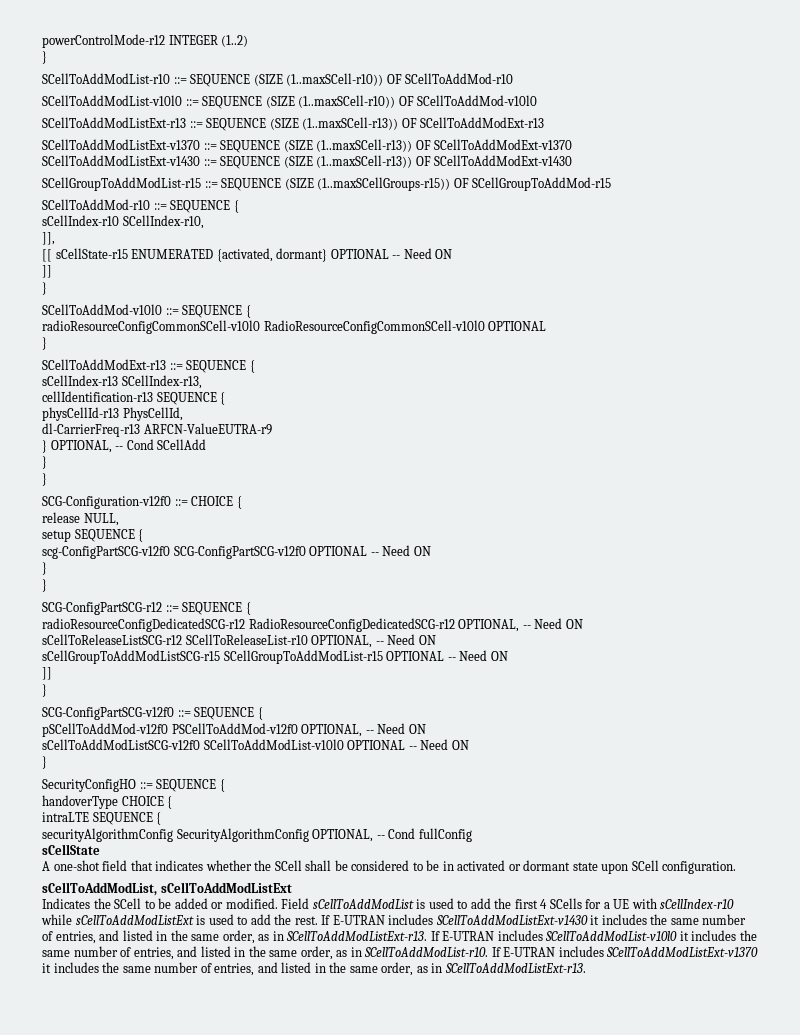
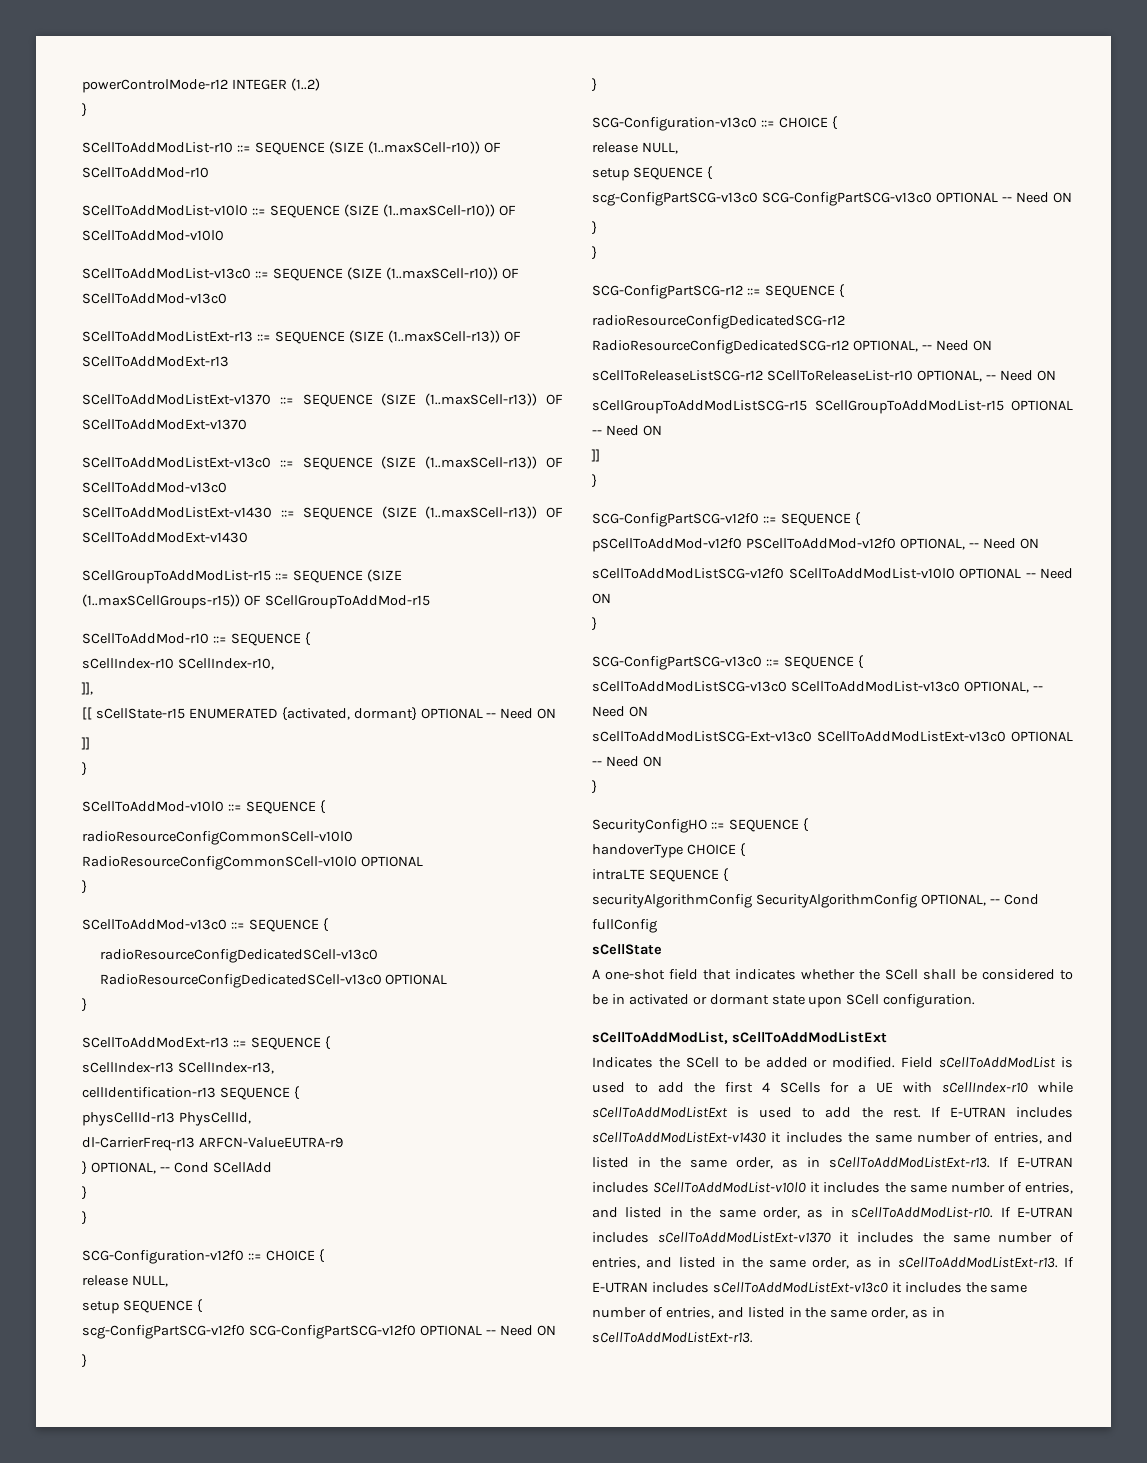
(538, 100) none -> [82,267,519,281] [82,293,227,304] // SCellToAddModList-v13c0 ::= SEQUENCE (SIZE (1..maxSCell-r10)) OF SCellToAddMod-v13c0
(573, 144) none -> [82,456,563,470] [82,482,227,493] // SCellToAddModListExt-v13c0 ::= SEQUENCE (SIZE (1..maxSCell-r13)) OF SCellToAddMod-v13c0
(47, 343) none -> [82,918,328,932] [99,949,378,963] [99,974,448,988] [82,998,87,1012] // SCellToAddMod-v13c0 ::= SEQUENCE { // radioResourceConfigDedicatedSCell-v13c0 RadioResourceConfigDedicatedSCell-v13c0 OPTIONAL // }
(47, 585) none -> [592,116,837,131] [592,142,678,154] [592,166,712,181] [592,192,1072,206] [592,221,597,235] [592,246,597,260] // SCG-Configuration-v13c0 ::= CHOICE { // release NULL, // setup SEQUENCE { // scg-ConfigPartSCG-v13c0 SCG-ConfigPartSCG-v13c0 OPTIONAL -- Need ON // } // }
(47, 762) none -> [592,655,863,670] [592,681,1043,693] [592,706,648,717] [592,731,1073,742] [592,756,662,767] [592,780,597,794] // SCG-ConfigPartSCG-v13c0 ::= SEQUENCE { // sCellToAddModListSCG-v13c0 SCellToAddModList-v13c0 OPTIONAL, -- Need ON // sCellToAddModListSCG-Ext-v13c0 SCellToAddModListExt-v13c0 OPTIONAL -- Need ON // }
[435,915,588,925] SCellToAddModListExt-v1430 -> [592,1132,766,1143] sCellToAddModListExt-v1430
[286,931,428,941] SCellToAddModListExt-r13. -> [829,1157,990,1168] sCellToAddModListExt-r13.
[364,946,759,957] SCellToAddModList-r10. If E-UTRAN includes SCellToAddModListExt-v1370 -> [851,1207,1073,1218] [592,1232,831,1243] sCellToAddModList-r10. If E-UTRAN includes sCellToAddModListExt-v1370
[444,963,586,973] SCellToAddModListExt-r13. -> [897,1257,1074,1268] [592,1282,1028,1293] [592,1307,946,1319] [592,1332,753,1343] sCellToAddModListExt-r13. If E-UTRAN includes sCellToAddModListExt-v13c0 it includes the same number of entries, and listed in the same order, as in sCellToAddModListExt-r13.

